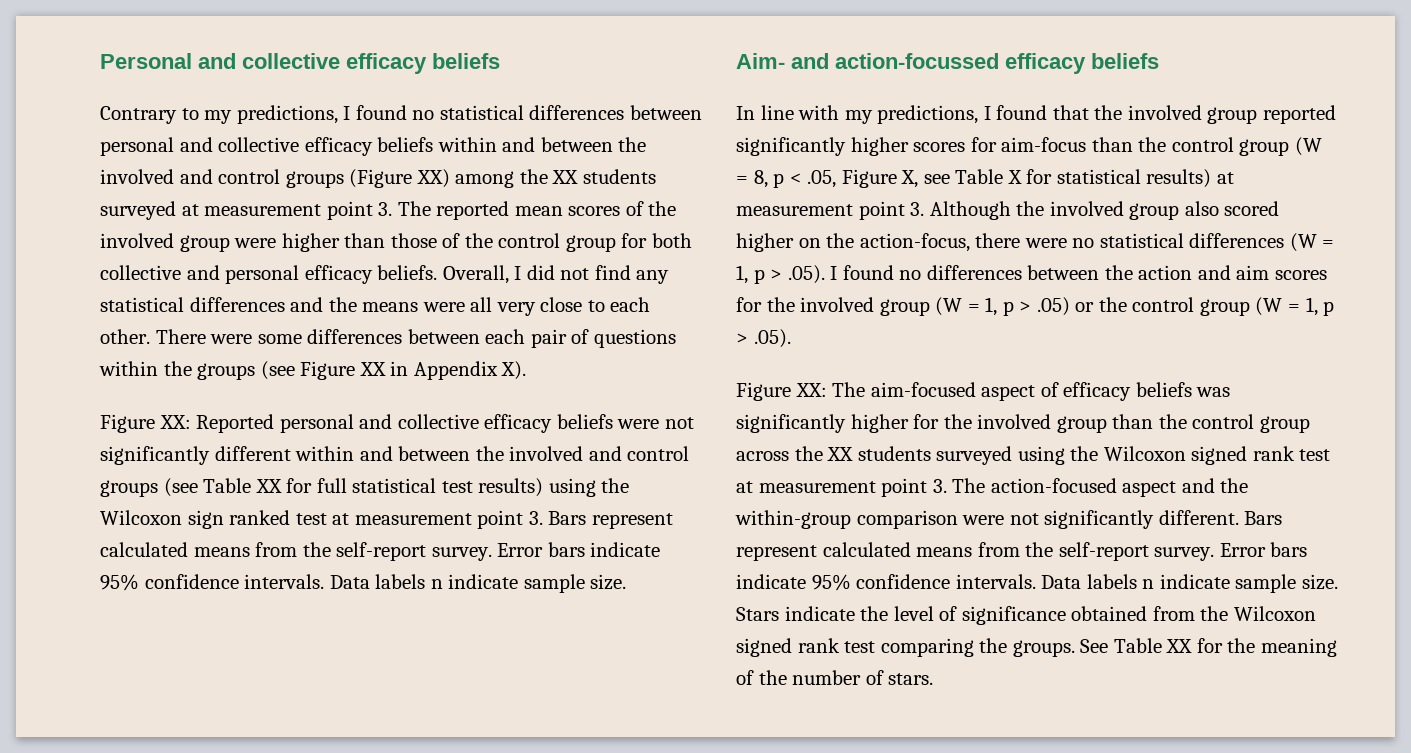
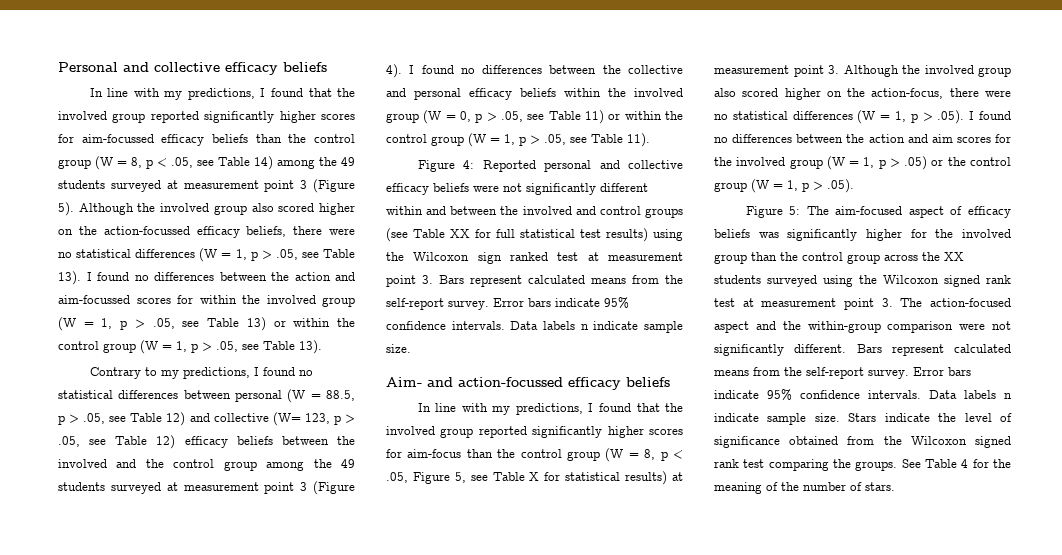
(500, 61) none -> [89,88,355,100] [58,111,355,123] [58,134,355,146] [58,156,355,170] [58,179,355,193] [58,202,356,216] [58,226,356,238] [58,248,355,262] [58,271,355,285] [58,295,355,307] [58,317,355,331] [58,340,322,354] // In line with my predictions, I found that the involved group reported significantly higher scores for aim-focussed efficacy beliefs than the control group (W = 8, p < .05, see Table 14) among the 49 students surveyed at measurement point 3 (Figure 5). Although the involved group also scored higher on the action-focussed efficacy beliefs, there were no statistical differences (W = 1, p > .05, see Table 13). I found no differences between the action and aim-focussed scores for within the involved group (W = 1, p > .05, see Table 13) or within the control group (W = 1, p > .05, see Table 13).
[179,137,647,156] [100,169,656,188] [100,201,677,220] [100,233,692,252] [100,265,670,284] [100,297,651,316] [100,329,676,348] [99,361,527,380] [100,414,191,433] and collective efficacy beliefs within and between the involved and control groups (Figure XX) among the XX students surveyed at measurement point 3. The reported mean scores of the involved group were higher than those of the control group for both collective and personal efficacy beliefs. Overall, I did not find any statistical differences and the means were all very close to each other. There were some differences between each pair of questions within the groups (see Figure XX in Appendix X). // Figure XX: -> [287,389,356,403] [58,412,355,426] [58,435,355,449] [58,459,355,471] [58,481,355,495] [386,64,683,78] [386,88,683,100] [386,110,683,124] [386,133,650,147] [417,160,475,172] (W = 88.5, p > .05, see Table 12) and collective (W= 123, p > .05, see Table 12) efficacy beliefs between the involved and the control group among the 49 students surveyed at measurement point 3 (Figure 4). I found no differences between the collective and personal efficacy beliefs within the involved group (W = 0, p > .05, see Table 11) or within the control group (W = 1, p > .05, see Table 11). // Figure 4:
[901,170,919,188] X, -> [454,472,466,483] 5,
[795,383,827,397] XX: -> [789,206,801,215] 5:
[1166,639,1193,653] XX -> [961,459,969,468] 4

